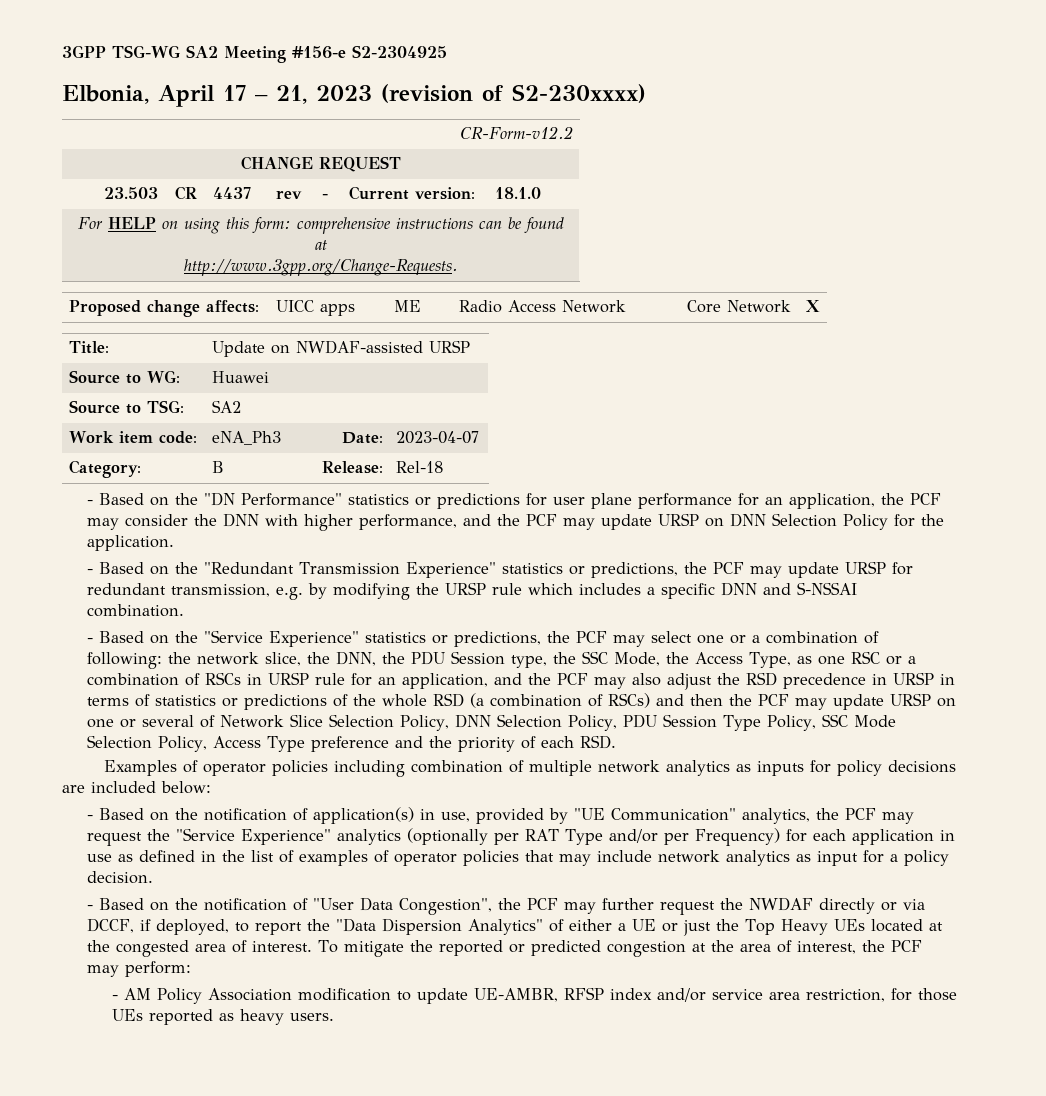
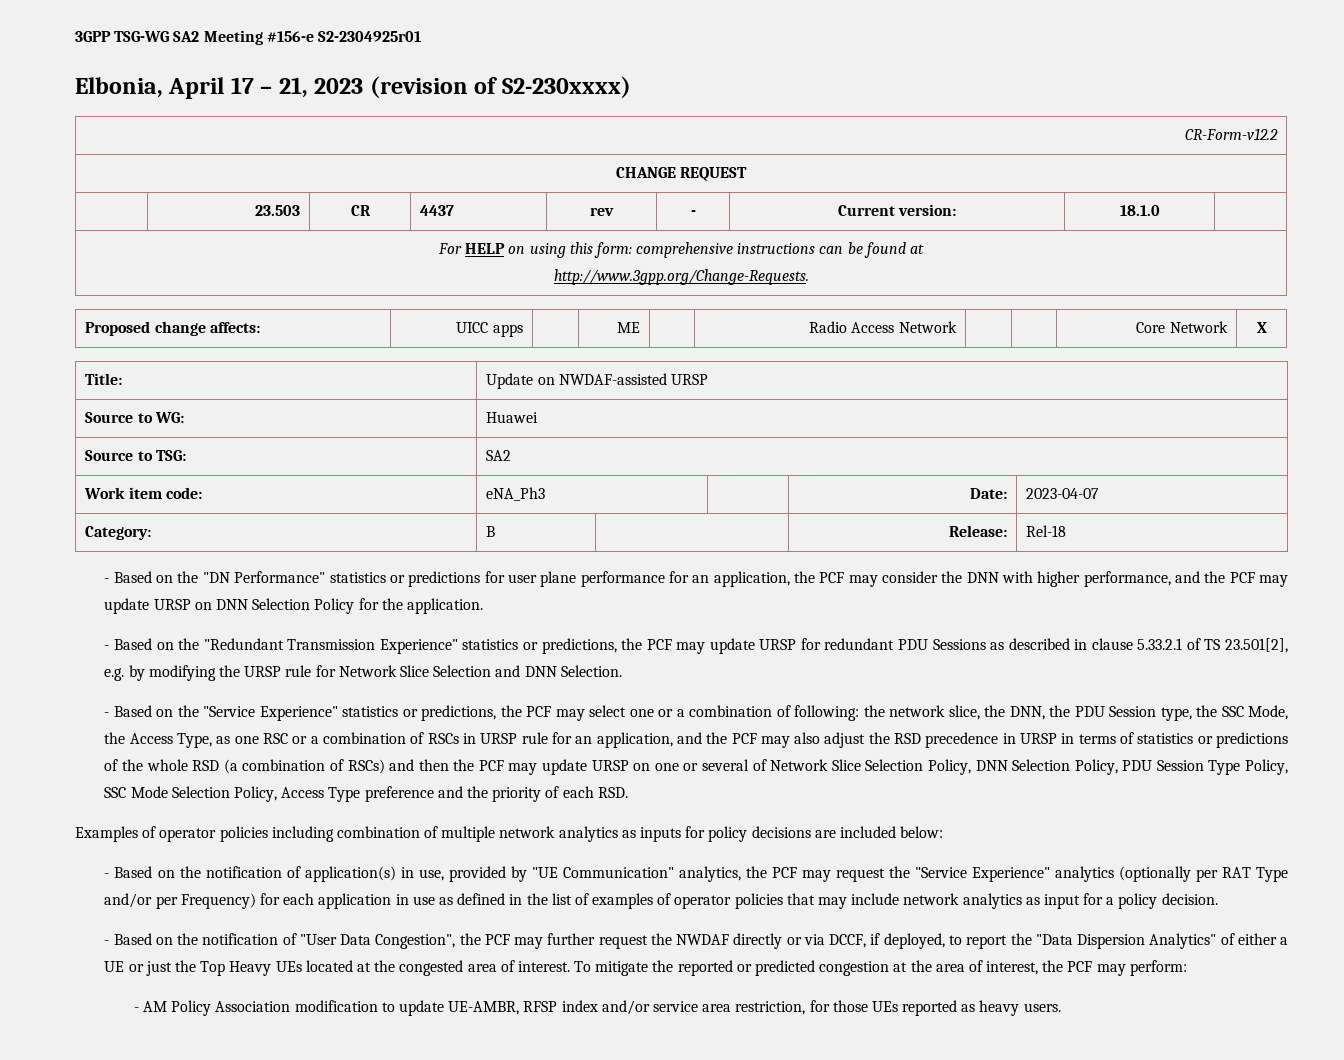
[352,45,447,58] S2-2304925 -> [317,31,421,42] S2-2304925r01
[171,584,271,597] transmission, -> [897,638,1288,653] PDU Sessions as described in clause 5.33.2.1 of TS 23.501[2],
[528,582,858,599] [87,604,185,617] which includes a specific DNN and S-NSSAI combination. -> [315,665,622,677] for Network Slice Selection and DNN Selection.

